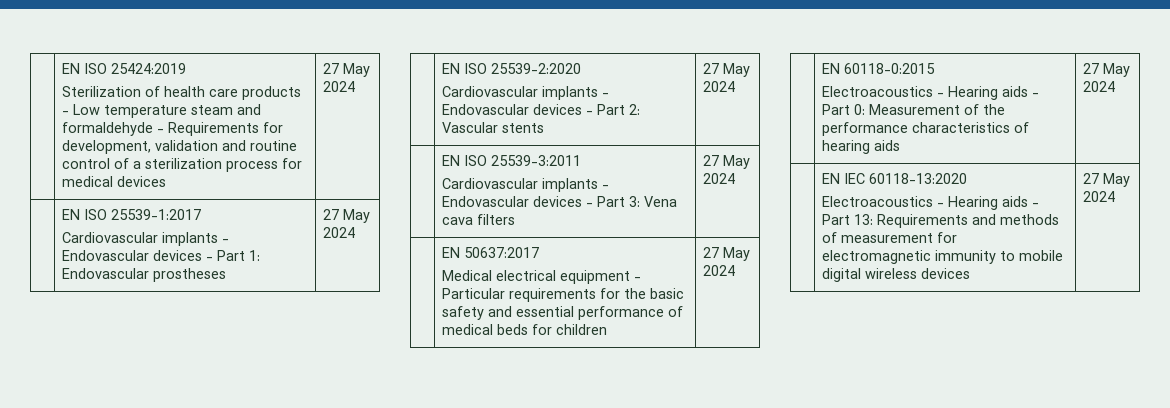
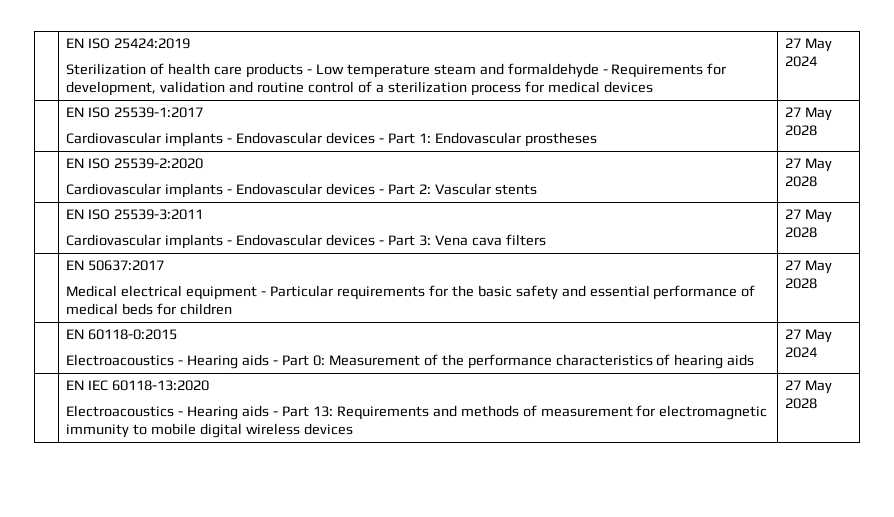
[323,227,356,238] 2024 -> [785,125,818,136] 2028
[703,81,736,92] 2024 -> [785,176,818,187] 2028
[703,173,736,184] 2024 -> [785,227,818,238] 2028
[703,265,736,276] 2024 -> [785,278,818,289] 2028
[1083,191,1116,202] 2024 -> [785,398,818,409] 2028

